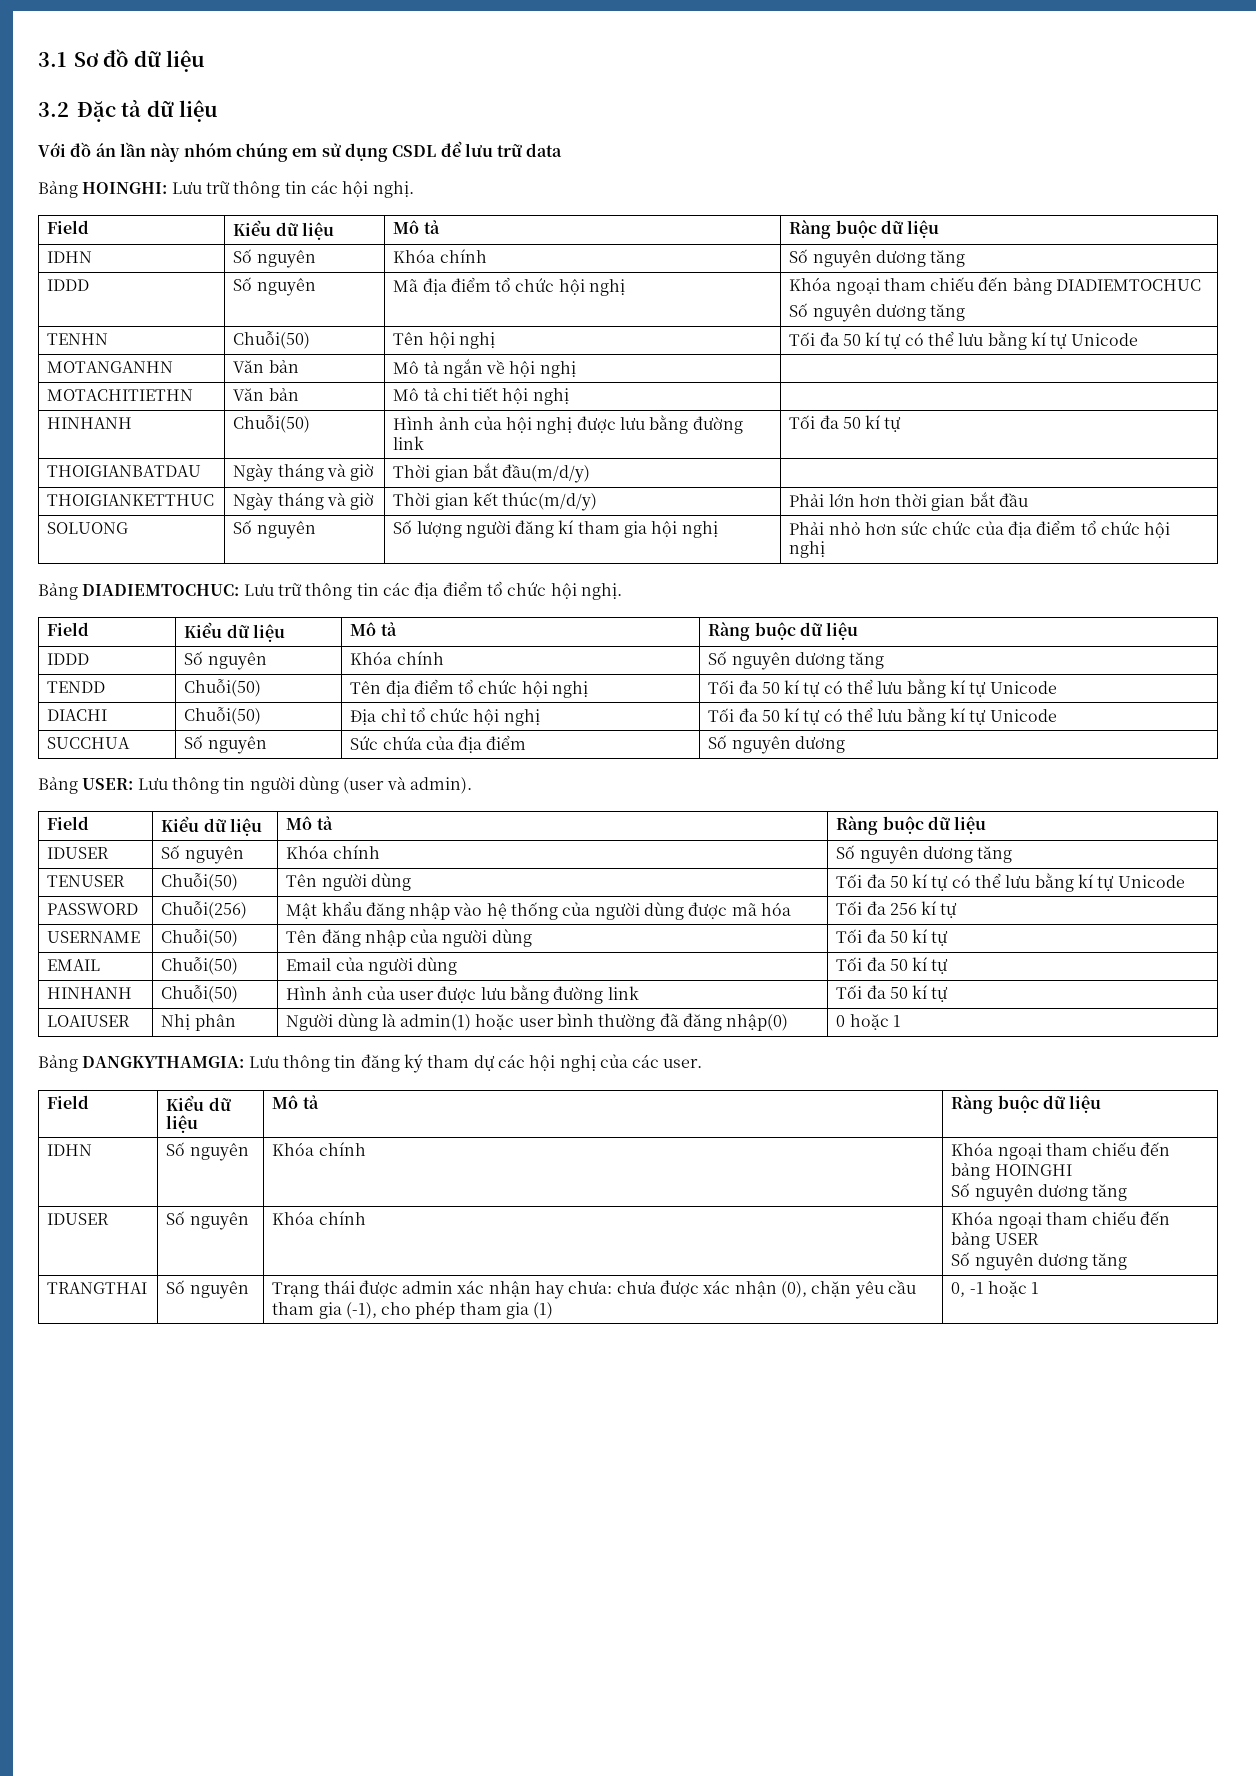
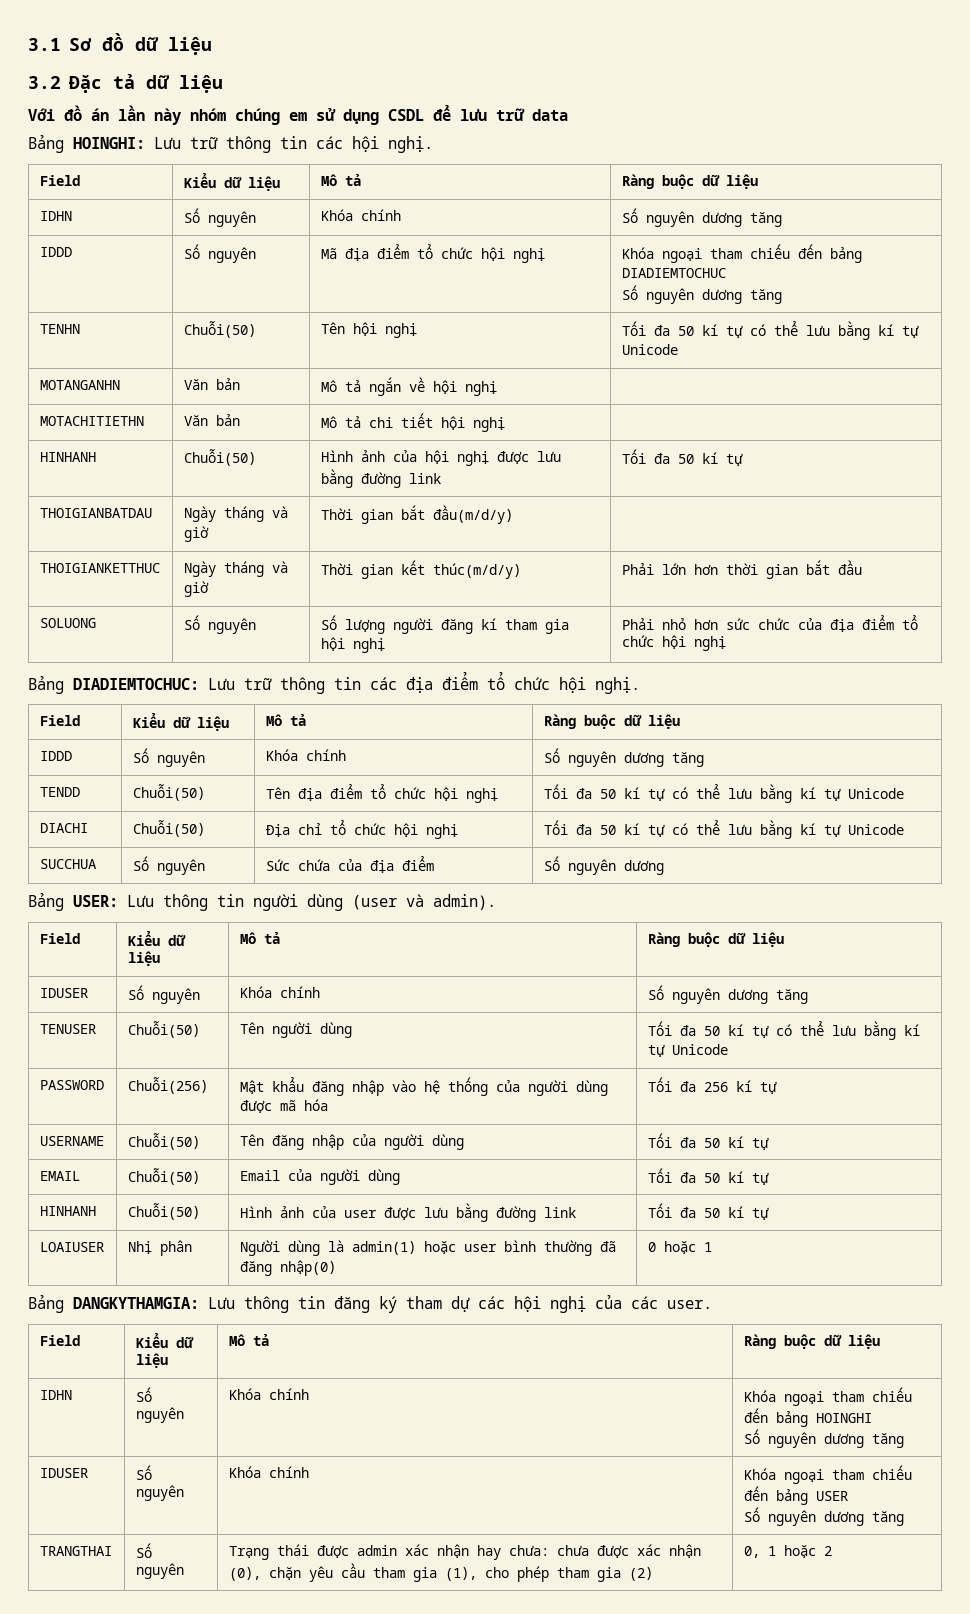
[345,1302,377,1319] (-1), -> [444,1567,477,1581] (1),
[533,1302,554,1319] (1) -> [628,1567,653,1581] (2)
[969,1281,1040,1297] -1 hoặc 1 -> [767,1545,832,1558] 1 hoặc 2

